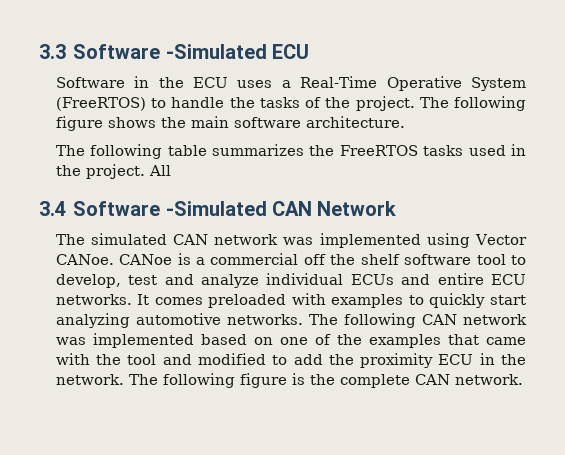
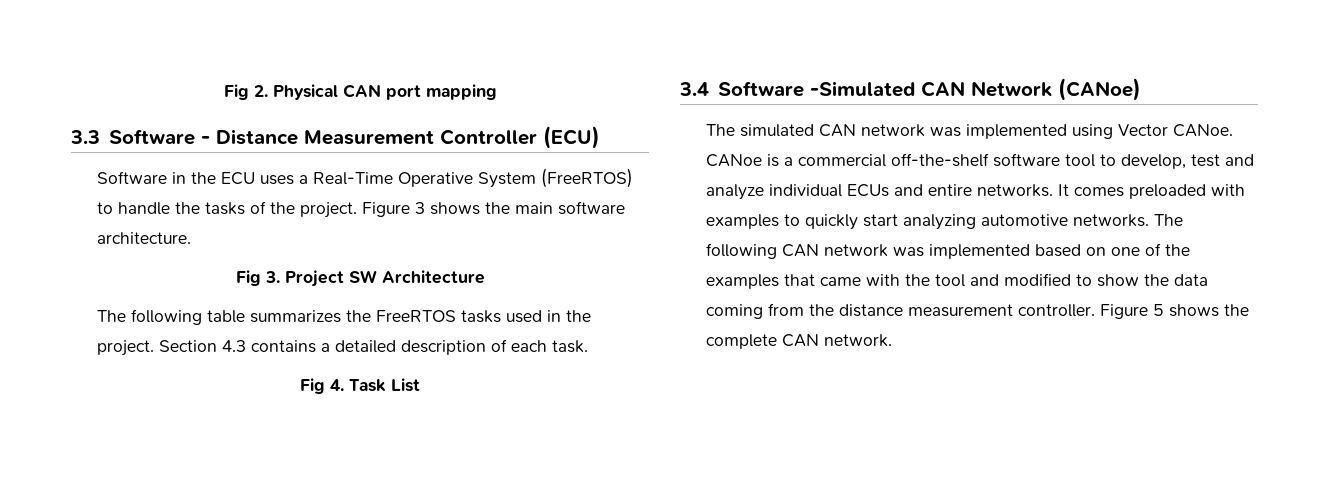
[39,44,310,59] 3.3 Software -Simulated ECU -> [223,84,497,100] [70,126,600,149] Fig 2. Physical CAN port mapping // 3.3 Software - Distance Measurement Controller (ECU)
[419,96,527,111] [55,116,103,131] The following figure -> [361,202,425,217] Figure 3
(405, 122) none -> [235,270,485,287] // Fig 3. Project SW Architecture
[148,165,171,176] All -> [158,339,588,355] [300,378,420,394] Section 4.3 contains a detailed description of each task. // Fig 4. Task List
(397, 208) none -> [1057,78,1141,101] (CANoe)
[303,254,400,265] off the shelf -> [890,153,989,167] off-the-shelf
[491,274,526,285] ECU -> (972, 190) none
[293,353,527,368] [55,373,305,388] add the proximity ECU in the network. The following figure is -> [1096,274,1208,287] [705,303,1219,319] show the data coming from the distance measurement controller. Figure 5 shows

